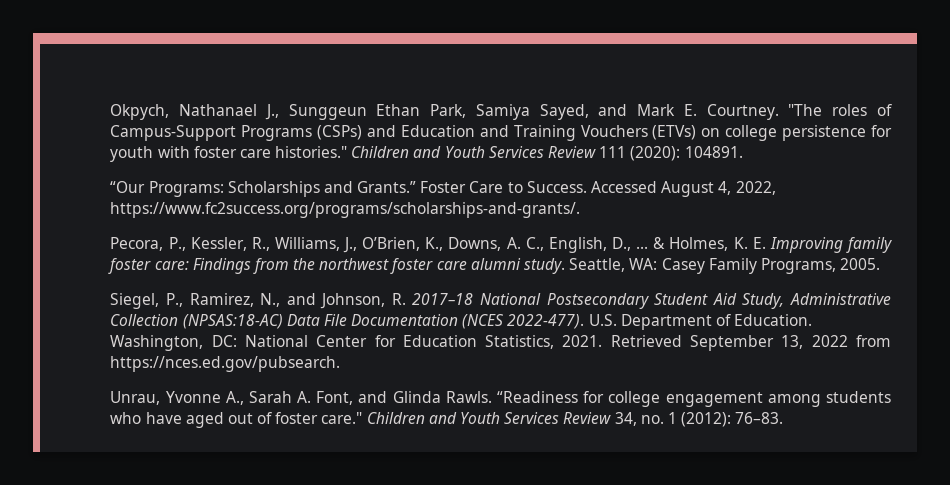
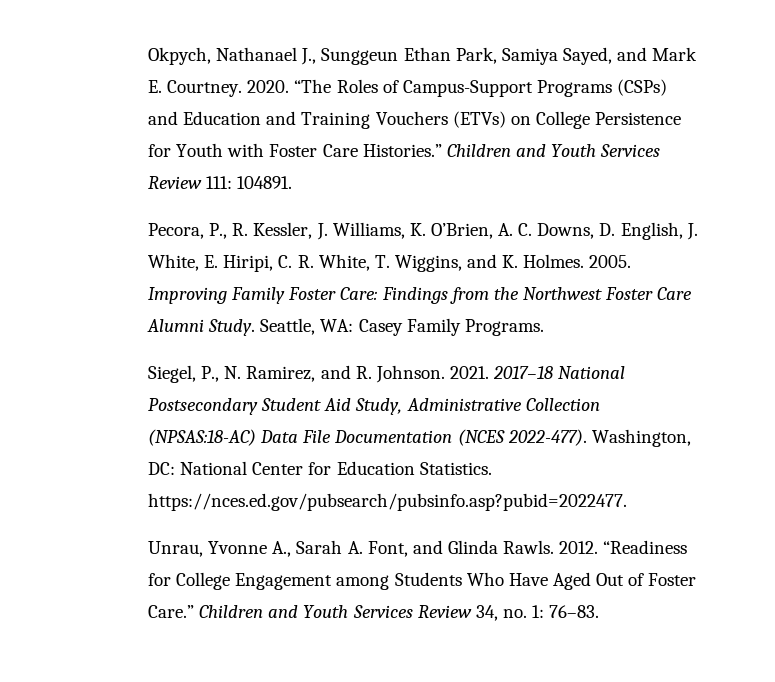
[788,104,868,116] "The roles -> [247,79,378,93] 2020. “The Roles
[725,125,892,141] [110,146,681,162] college persistence for youth with foster care histories." Children and Youth Services Review 111 (2020): -> [535,111,682,129] [147,143,661,157] [147,176,233,189] College Persistence for Youth with Foster Care Histories.” Children and Youth Services Review 111:
[110,181,776,197] [110,202,581,218] [110,237,893,253] [108,258,566,274] “Our Programs: Scholarships and Grants.” Foster Care to Success. Accessed August 4, 2022, https://www.fc2success.org/programs/scholarships-and-grants/. // Pecora, P., Kessler, R., Williams, J., O’Brien, K., Downs, A. C., English, D., ... & Holmes, K. E. Improving family foster care: Findings from the northwest foster care alumni study. -> [147,222,698,240] [147,254,632,272] [147,287,693,304] [146,319,256,336] Pecora, P., R. Kessler, J. Williams, K. O’Brien, A. C. Downs, D. English, J. White, E. Hiripi, C. R. White, T. Wiggins, and K. Holmes. 2005. Improving Family Foster Care: Findings from the Northwest Foster Care Alumni Study.
[760,258,881,274] Programs, 2005. -> [464,319,544,336] Programs.
[189,293,406,309] Ramirez, N., and Johnson, R. -> [224,365,489,383] N. Ramirez, and R. Johnson. 2021.
[588,314,813,330] U.S. Department of Education. -> (587, 437) none
[485,335,891,351] [110,356,341,372] Statistics, 2021. Retrieved September 13, 2022 from https://nces.ed.gov/pubsearch. -> [419,462,492,475] [147,493,627,511] Statistics. https://nces.ed.gov/pubsearch/pubsinfo.asp?pubid=2022477.
(492, 397) none -> [559,541,599,554] 2012.
[608,391,892,407] [110,412,363,428] college engagement among students who have aged out of foster care." -> [176,572,697,590] [147,605,194,618] College Engagement among Students Who Have Aged Out of Foster Care.”
[667,412,732,427] 1 (2012): -> [532,605,545,618] 1:

